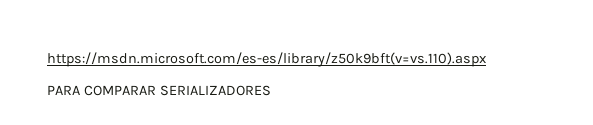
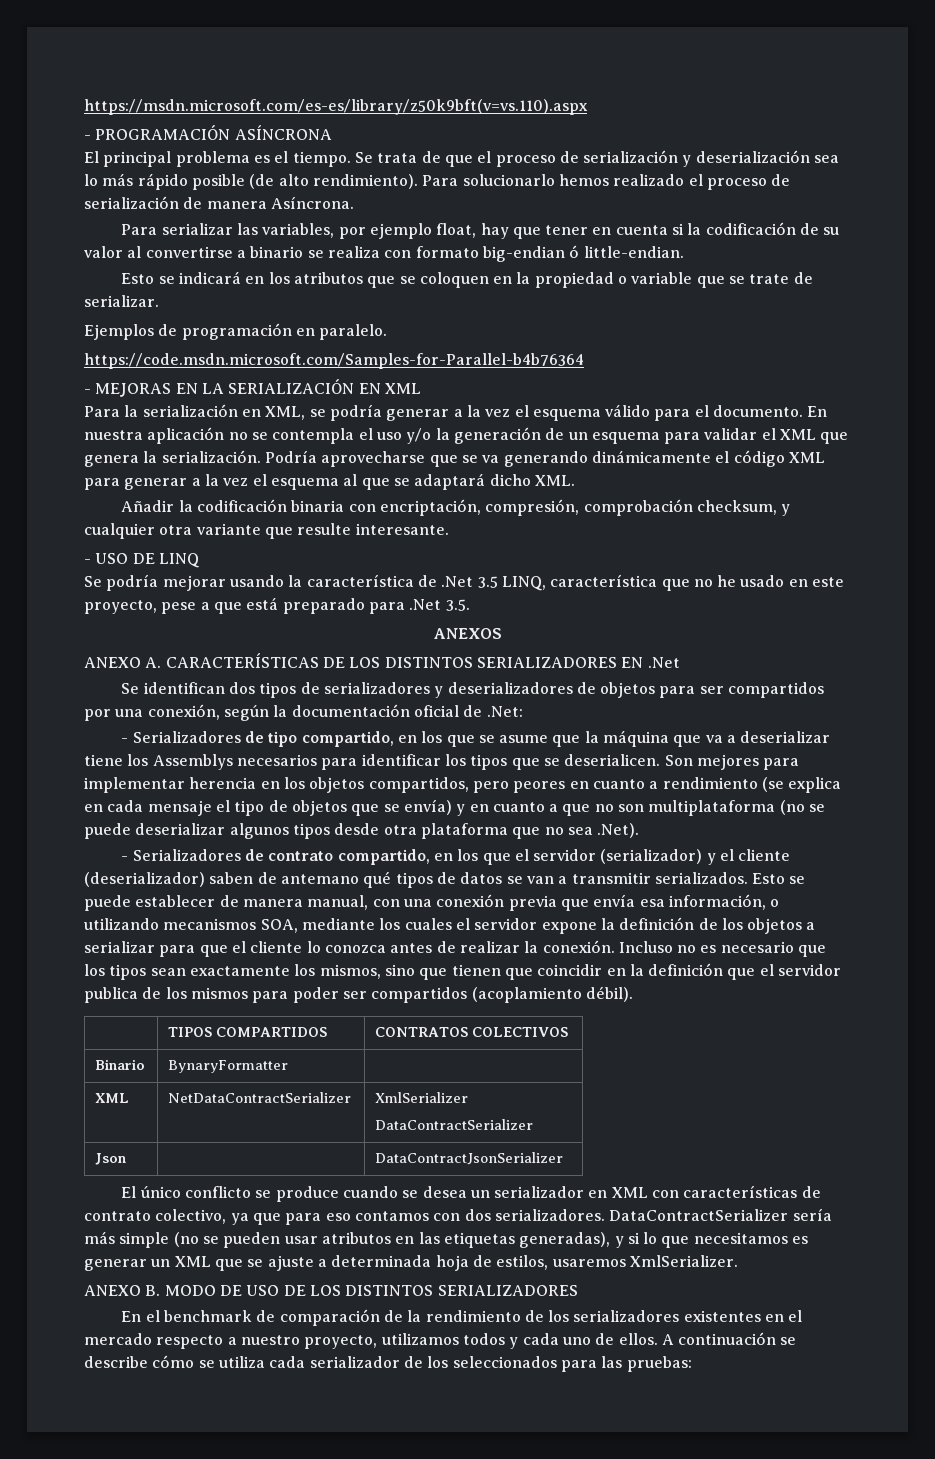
[47,85,271,96] PARA COMPARAR SERIALIZADORES -> [84,125,332,140] [84,150,840,167] [84,173,791,190] [84,196,354,209] [121,222,840,239] [84,245,684,262] [121,271,813,288] [84,295,159,307] [84,323,388,340] [84,353,584,369] [84,379,421,397] [84,404,828,421] [84,427,849,444] [84,450,825,467] [84,473,575,490] [121,499,791,516] [84,523,449,539] [84,553,200,568] [84,574,845,591] [84,597,470,614] [433,628,502,639] [84,653,680,668] [121,682,825,698] [84,704,523,721] [121,730,831,747] [84,754,800,770] [84,777,842,793] [84,799,826,816] [84,823,640,839] [121,849,791,865] [84,871,806,888] [84,894,780,911] [84,917,816,934] [84,940,827,957] [84,963,842,980] [84,986,633,1003] [168,1027,328,1037] [375,1027,569,1037] [95,1059,146,1070] [168,1060,289,1073] [95,1093,130,1103] [168,1092,352,1103] [375,1092,469,1103] [375,1119,534,1130] [95,1153,127,1165] [375,1152,564,1165] [121,1185,821,1202] [84,1208,832,1225] [84,1231,809,1248] [84,1255,738,1271] [84,1285,578,1296] [121,1309,803,1326] [84,1332,797,1349] [84,1355,692,1372] - PROGRAMACIÓN ASÍNCRONA // El principal problema es el tiempo. Se trata de que el proceso de serialización y deserialización sea lo más rápido posible (de alto rendimiento). Para solucionarlo hemos realizado el proceso de serialización de manera Asíncrona. // Para serializar las variables, por ejemplo float, hay que tener en cuenta si la codificación de su valor al convertirse a binario se realiza con formato big-endian ó little-endian. // Esto se indicará en los atributos que se coloquen en la propiedad o variable que se trate de serializar. // Ejemplos de programación en paralelo. // https://code.msdn.microsoft.com/Samples-for-Parallel-b4b76364 // - MEJORAS EN LA SERIALIZACIÓN EN XML // Para la serialización en XML, se podría generar a la vez el esquema válido para el documento. En nuestra aplicación no se contempla el uso y/o la generación de un esquema para validar el XML que genera la serialización. Podría aprovecharse que se va generando dinámicamente el código XML para generar a la vez el esquema al que se adaptará dicho XML. // Añadir la codificación binaria con encriptación, compresión, comprobación checksum, y cualquier otra variante que resulte interesante. // - USO DE LINQ // Se podría mejorar usando la característica de .Net 3.5 LINQ, característica que no he usado en este proyecto, pese a que está preparado para .Net 3.5. // ANEXOS // ANEXO A. CARACTERÍSTICAS DE LOS DISTINTOS SERIALIZADORES EN .Net // Se identifican dos tipos de serializadores y deserializadores de objetos para ser compartidos por una conexión, según la documentación oficial de .Net: // - Serializadores de tipo compartido, en los que se asume que la máquina que va a deserializar tiene los Assemblys necesarios para identificar los tipos que se deserialicen. Son mejores para implementar herencia en los objetos compartidos, pero peores en cuanto a rendimiento (se explica en cada mensaje el tipo de objetos que se envía) y en cuanto a que no son multiplataforma (no se puede deserializar algunos tipos desde otra plataforma que no sea .Net). // - Serializadores de contrato compartido, en los que el servidor (serializador) y el cliente (deserializador) saben de antemano qué tipos de datos se van a transmitir serializados. Esto se puede establecer de manera manual, con una conexión previa que envía esa información, o utilizando mecanismos SOA, mediante los cuales el servidor expone la definición de los objetos a serializar para que el cliente lo conozca antes de realizar la conexión. Incluso no es necesario que los tipos sean exactamente los mismos, sino que tienen que coincidir en la definición que el servidor publica de los mismos para poder ser compartidos (acoplamiento débil). // | TIPOS COMPARTIDOS | CONTRATOS COLECTIVOS // Binario | BynaryFormatter | // XML | NetDataContractSerializer | XmlSerializer // DataContractSerializer // Json | | DataContractJsonSerializer // El único conflicto se produce cuando se desea un serializador en XML con características de contrato colectivo, ya que para eso contamos con dos serializadores. DataContractSerializer sería más simple (no se pueden usar atributos en las etiquetas generadas), y si lo que necesitamos es generar un XML que se ajuste a determinada hoja de estilos, usaremos XmlSerializer. // ANEXO B. MODO DE USO DE LOS DISTINTOS SERIALIZADORES // En el benchmark de comparación de la rendimiento de los serializadores existentes en el mercado respecto a nuestro proyecto, utilizamos todos y cada uno de ellos. A continuación se describe cómo se utiliza cada serializador de los seleccionados para las pruebas:

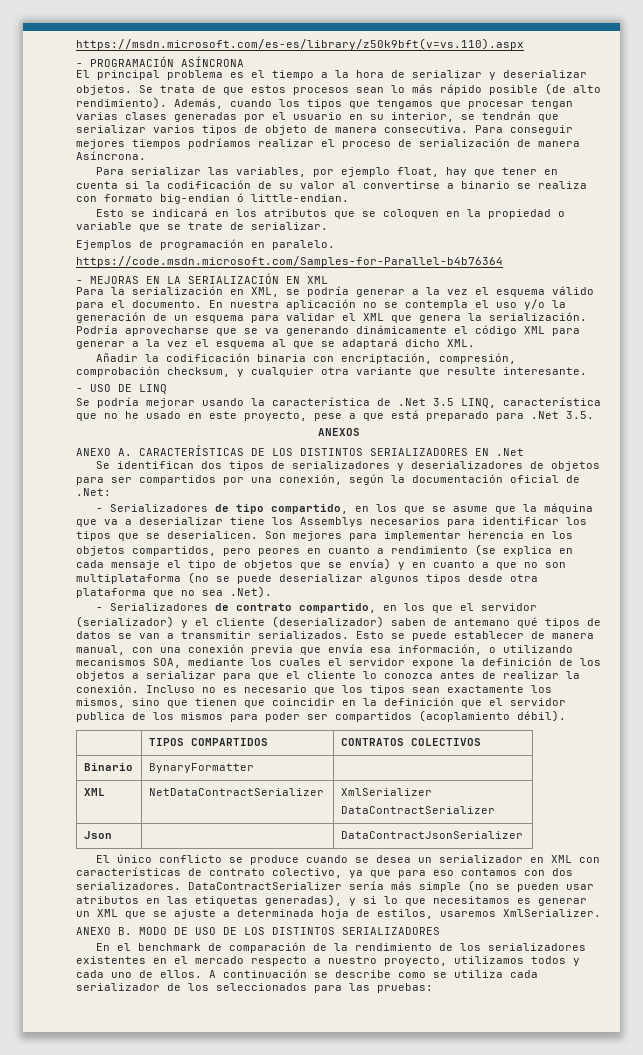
[292,150,840,167] tiempo. Se trata de que el proceso de serialización y deserialización sea -> [272,70,587,80] [76,85,384,95] tiempo a la hora de serializar y deserializar objetos. Se trata de que estos procesos sean
[422,174,685,186] Para solucionarlo hemos realizado -> [174,98,573,109] [76,111,559,122] [76,125,573,135] [76,138,314,149] Además, cuando los tipos que tengamos que procesar tengan varias clases generadas por el usuario en su interior, se tendrán que serializar varios tipos de objeto de manera consecutiva. Para conseguir mejores tiempos podríamos realizar
[152,1355,195,1368] cómo -> [398,972,426,978] como

